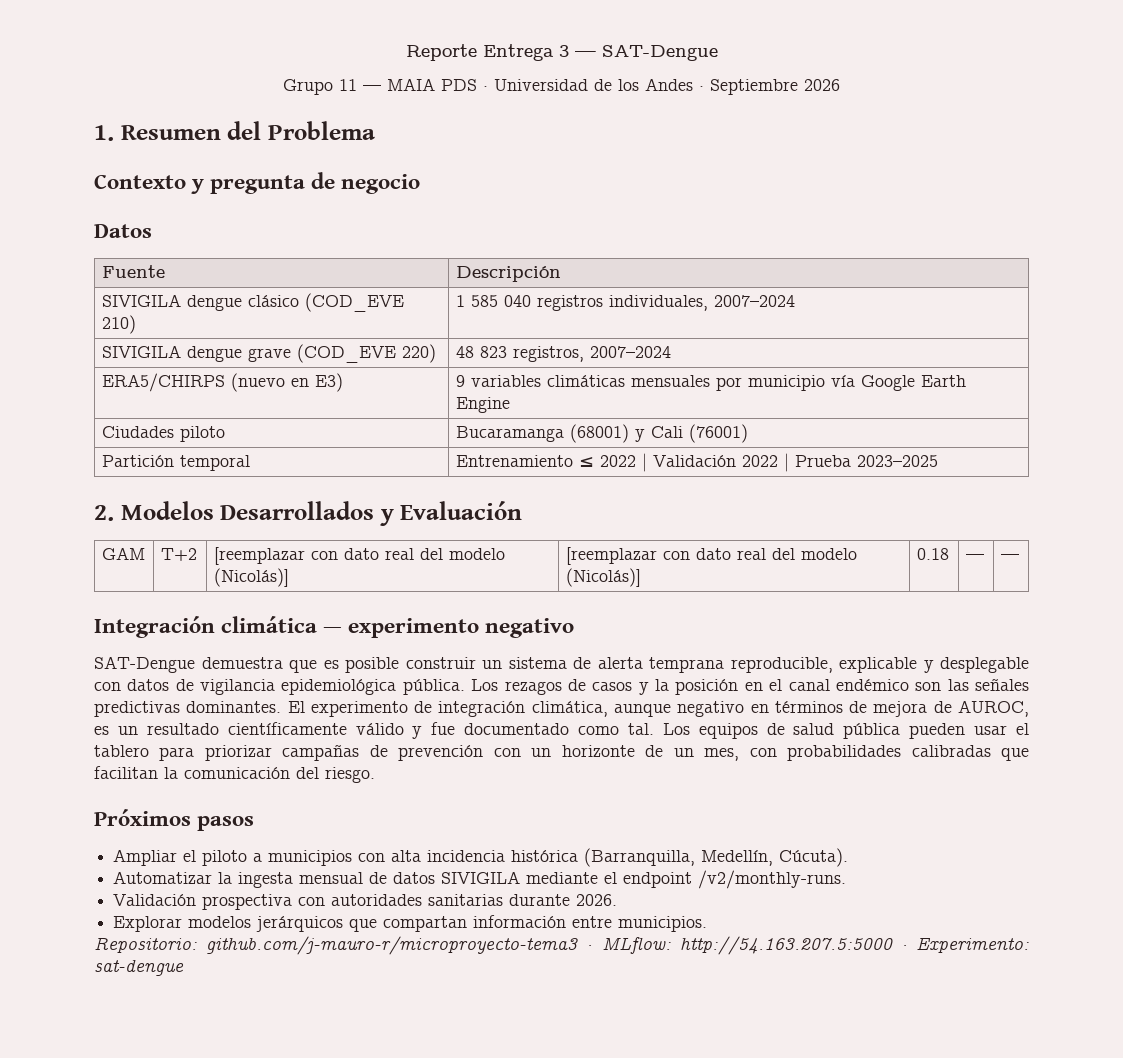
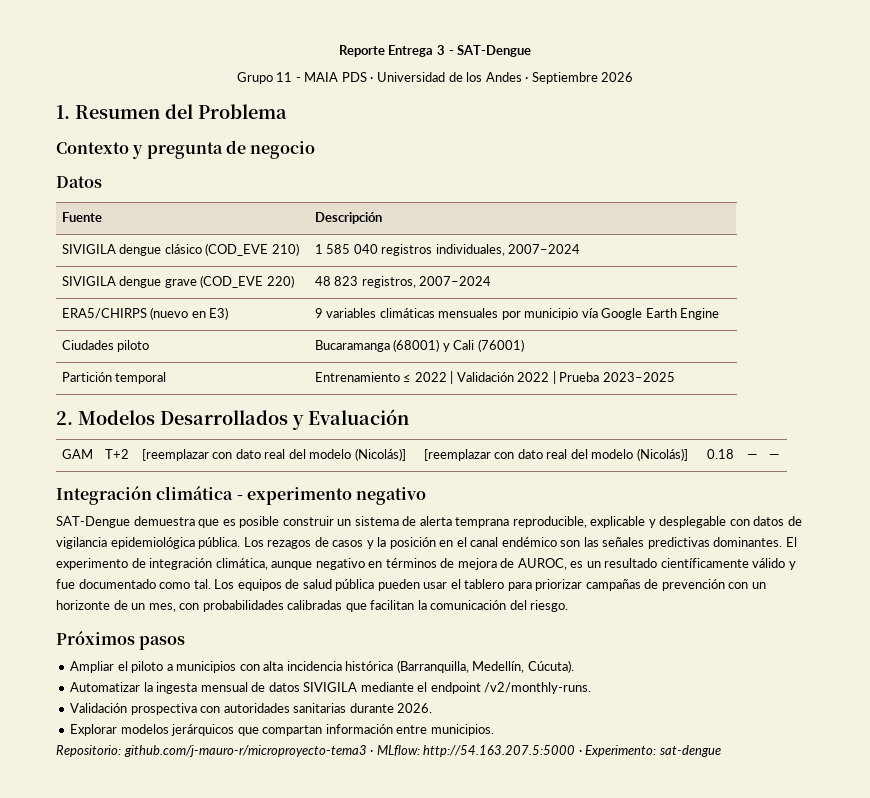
[574,51,596,57] — -> [448,50,454,55] -
[363,85,381,91] — -> [295,77,301,82] -
[323,627,343,633] — -> [236,495,243,500] -

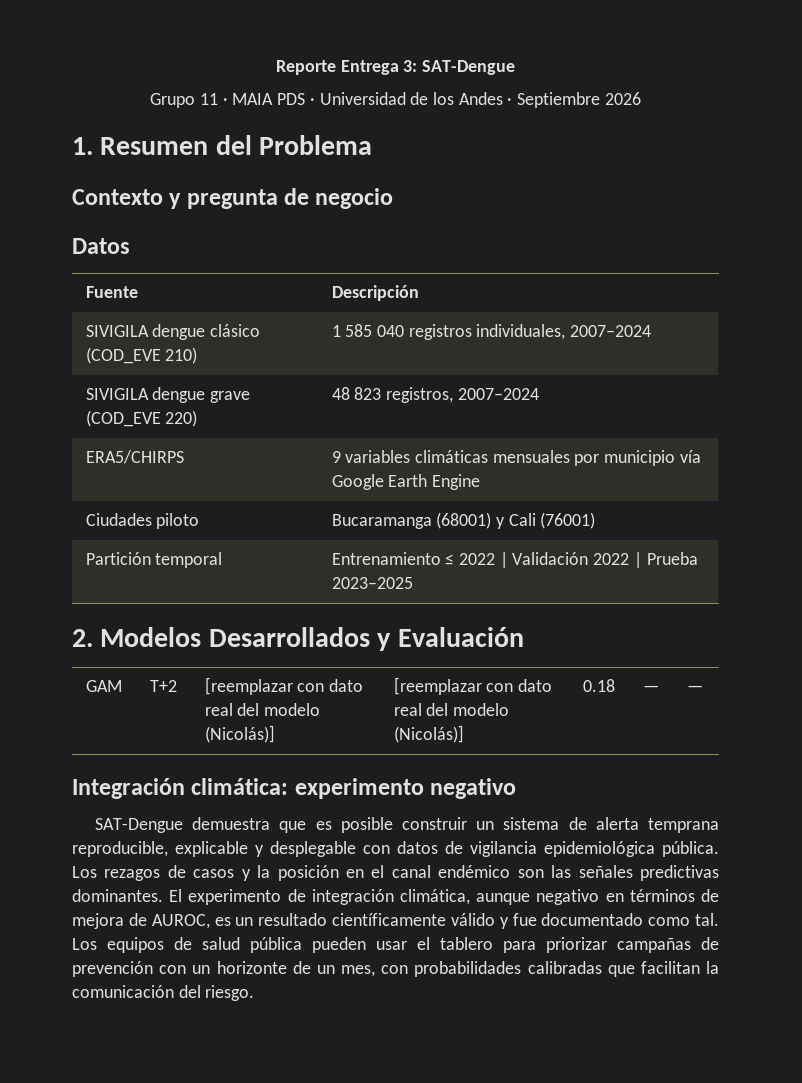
[437,45,454,55] 3 - -> [403,60,418,72] 3:
[295,77,301,82] - -> [222,98,228,105] ·
[150,307,229,320] (nuevo en E3) -> (184, 457) none
[156,486,243,500] climática - -> [191,778,289,795] climática:
[56,631,186,650] [70,660,574,673] [70,682,592,694] [70,703,433,715] [70,724,494,736] [56,745,721,757] // Próximos pasos // Ampliar el piloto a municipios con alta incidencia histórica (Barranquilla, Medellín, Cúcuta). // Automatizar la ingesta mensual de datos SIVIGILA mediante el endpoint /v2/monthly-runs. // Validación prospectiva con autoridades sanitarias durante 2026. // Explorar modelos jerárquicos que compartan información entre municipios. // Repositorio: github.com/j-mauro-r/microproyecto-tema3 · MLflow: http://54.163.207.5:5000 · Experimento: sat-dengue -> (255, 993) none

